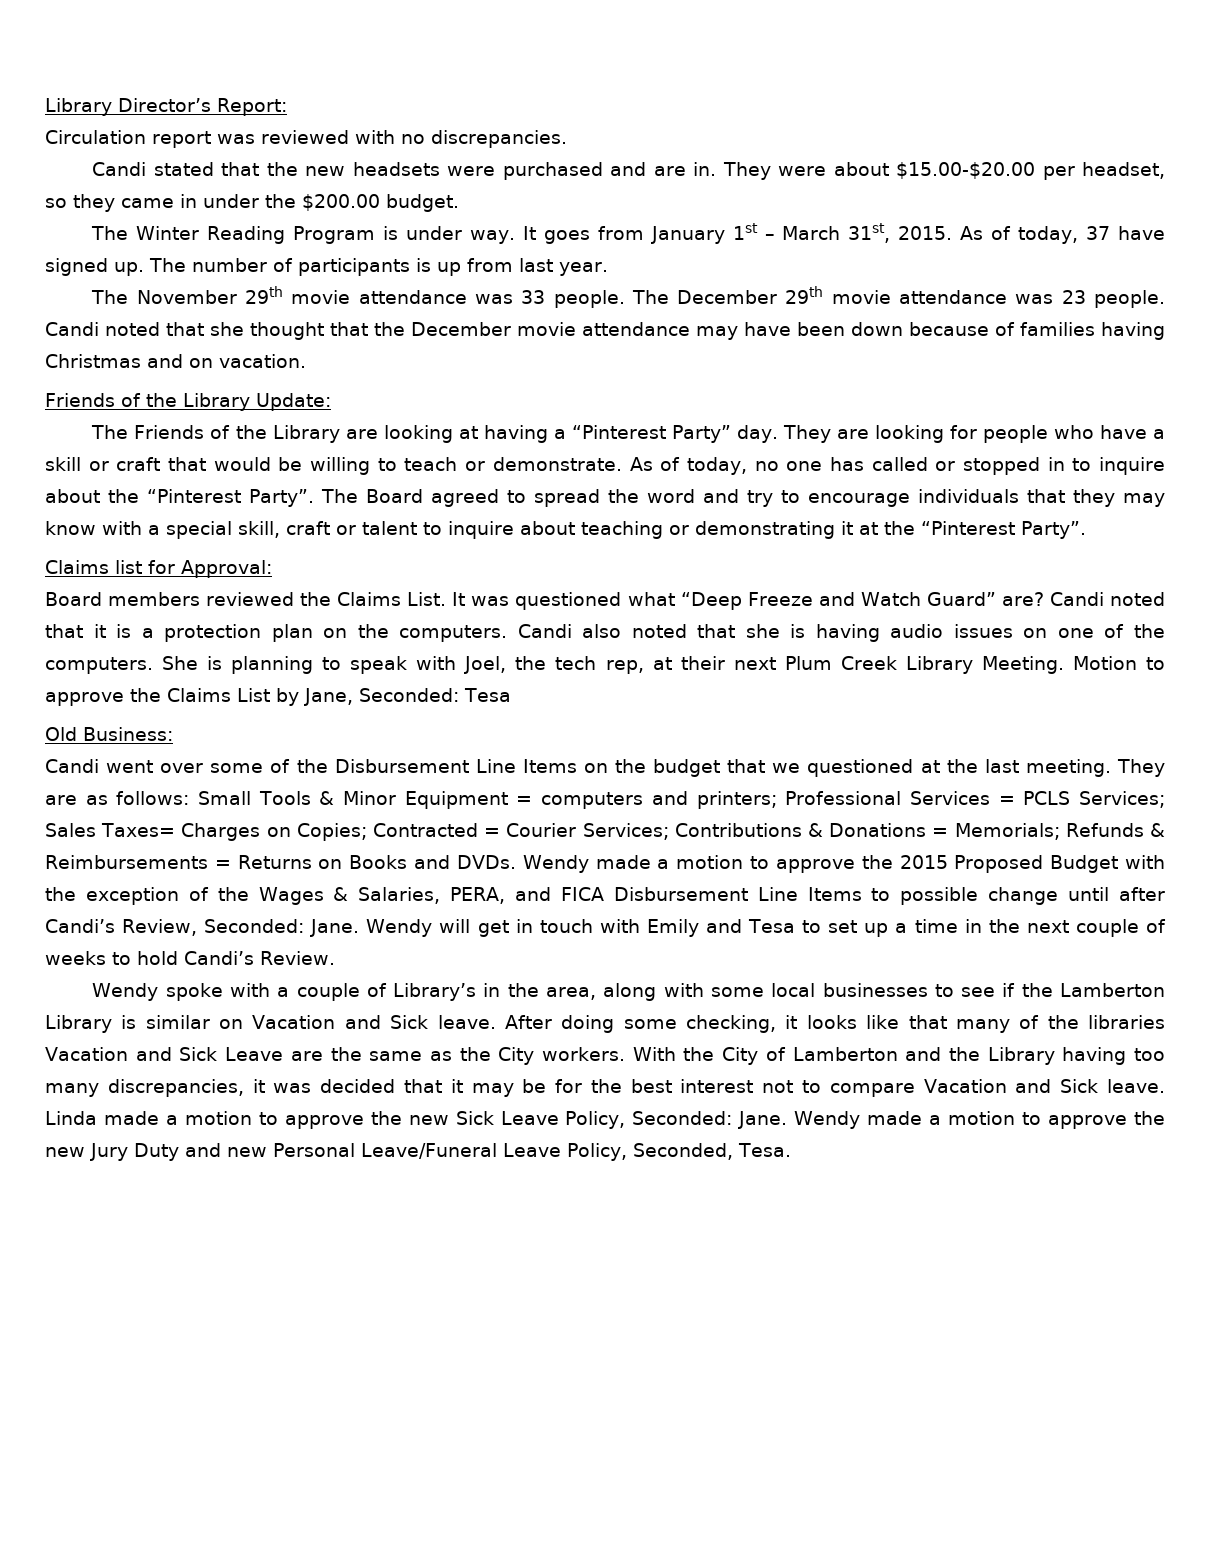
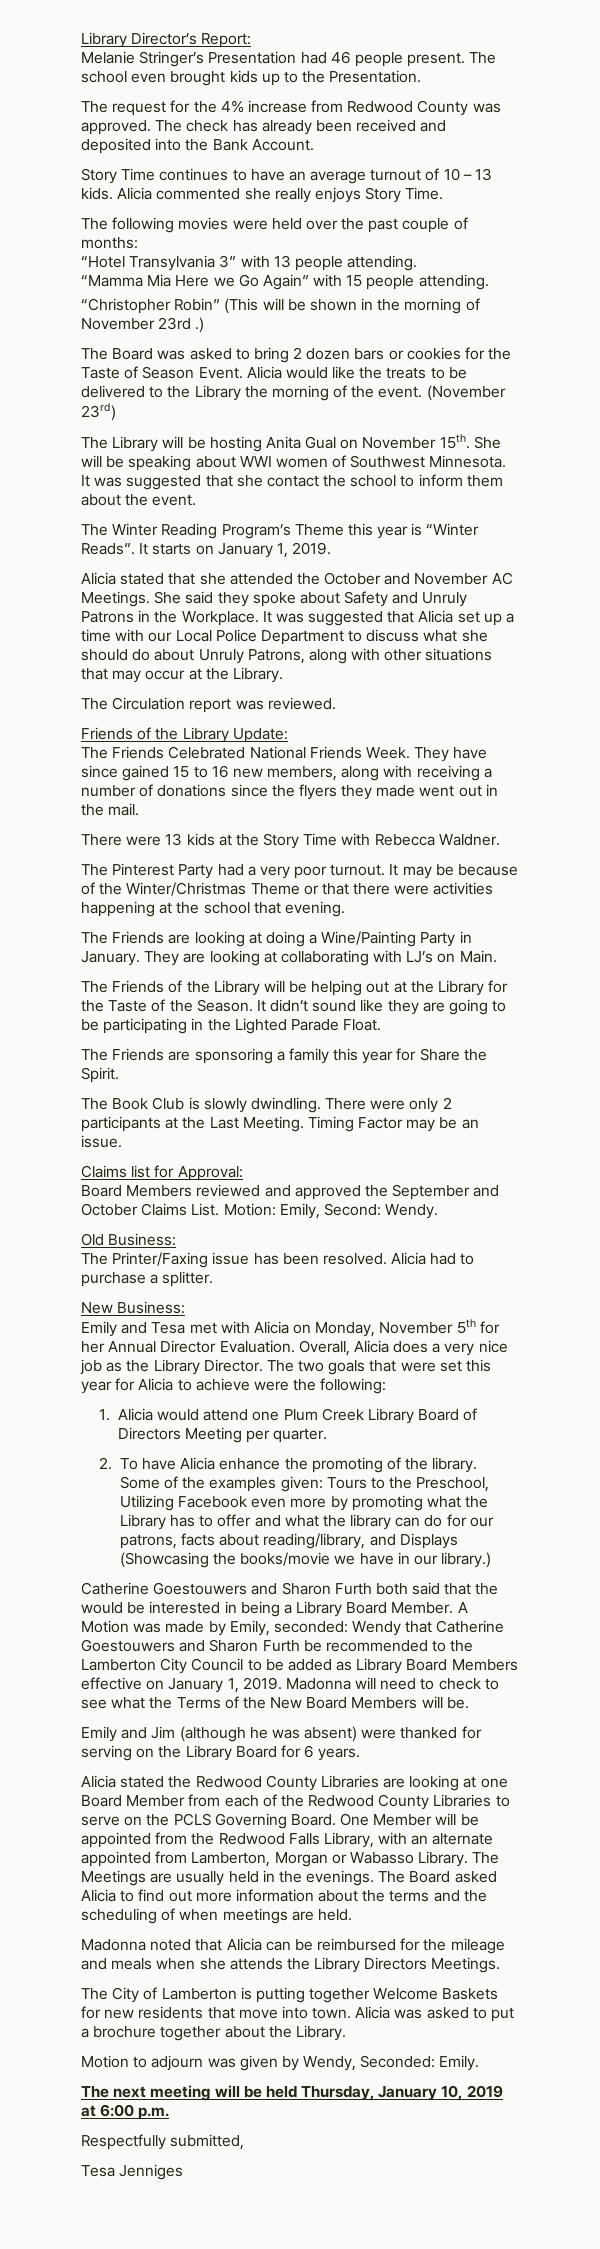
[45,130,567,148] [92,162,1166,180] [45,194,459,212] [91,223,1165,244] [45,258,608,276] [91,286,1165,308] [45,322,1165,340] [45,354,306,368] Circulation report was reviewed with no discrepancies. // Candi stated that the new headsets were purchased and are in. They were about $15.00-$20.00 per headset, so they came in under the $200.00 budget. // The Winter Reading Program is under way. It goes from January 1st – March 31st, 2015. As of today, 37 have signed up. The number of participants is up from last year. // The November 29th movie attendance was 33 people. The December 29th movie attendance was 23 people. Candi noted that she thought that the December movie attendance may have been down because of families having Christmas and on vacation. -> [81,51,497,67] [81,70,422,86] [81,100,501,116] [81,119,447,135] [81,138,314,154] [81,168,493,184] [81,187,444,203] [81,217,468,233] [81,237,138,249] [81,255,418,271] [81,274,489,290] [81,298,480,314] [81,317,205,333] [81,347,512,363] [81,366,467,379] [81,385,506,401] [81,403,116,421] [81,434,501,452] [81,455,507,471] [81,474,503,490] [81,494,197,506] [81,523,480,539] [81,542,332,558] [81,572,513,585] [81,591,468,607] [81,610,515,626] [81,629,488,645] [81,648,493,664] [81,667,283,683] [81,697,336,713] Melanie Stringer’s Presentation had 46 people present. The school even brought kids up to the Presentation. // The request for the 4% increase from Redwood County was approved. The check has already been received and deposited into the Bank Account. // Story Time continues to have an average turnout of 10 – 13 kids. Alicia commented she really enjoys Story Time. // The following movies were held over the past couple of months: // “Hotel Transylvania 3” with 13 people attending. // “Mamma Mia Here we Go Again” with 15 people attending. // “Christopher Robin” (This will be shown in the morning of November 23rd .) // The Board was asked to bring 2 dozen bars or cookies for the Taste of Season Event. Alicia would like the treats to be delivered to the Library the morning of the event. (November 23rd) // The Library will be hosting Anita Gual on November 15th. She will be speaking about WWI women of Southwest Minnesota. It was suggested that she contact the school to inform them about the event. // The Winter Reading Program’s Theme this year is “Winter Reads”. It starts on January 1, 2019. // Alicia stated that she attended the October and November AC Meetings. She said they spoke about Safety and Unruly Patrons in the Workplace. It was suggested that Alicia set up a time with our Local Police Department to discuss what she should do about Unruly Patrons, along with other situations that may occur at the Library. // The Circulation report was reviewed.
(331, 402) none -> [81,746,488,762] [81,765,492,781] [81,784,498,800] [81,803,140,816] [81,833,500,849] [81,863,519,879] [81,882,494,896] [81,901,345,917] [81,931,472,947] [81,950,497,966] // The Friends Celebrated National Friends Week. They have since gained 15 to 16 new members, along with receiving a number of donations since the flyers they made went out in the mail. // There were 13 kids at the Story Time with Rebecca Waldner. // The Pinterest Party had a very poor turnout. It may be because of the Winter/Christmas Theme or that there were activities happening at the school that evening. // The Friends are looking at doing a Wine/Painting Party in January. They are looking at collaborating with LJ’s on Main.
[345,425,1165,443] [45,457,1165,475] [45,489,1165,507] [45,521,1086,539] are looking at having a “Pinterest Party” day. They are looking for people who have a skill or craft that would be willing to teach or demonstrate. As of today, no one has called or stopped in to inquire about the “Pinterest Party”. The Board agreed to spread the word and try to encourage individuals that they may know with a special skill, craft or talent to inquire about teaching or demonstrating it at the “Pinterest Party”. -> [263,980,509,996] [81,999,507,1015] [81,1018,382,1034] [81,1048,487,1064] [81,1067,119,1083] [81,1097,452,1113] [81,1116,479,1132] [81,1135,122,1148] will be helping out at the Library for the Taste of the Season. It didn’t sound like they are going to be participating in the Lighted Parade Float. // The Friends are sponsoring a family this year for Share the Spirit. // The Book Club is slowly dwindling. There were only 2 participants at the Last Meeting. Timing Factor may be an issue.
[108,592,1165,610] [45,624,1165,642] [45,656,1165,674] [45,688,511,706] [45,727,173,741] [45,759,1165,777] [45,791,1165,809] [45,823,1165,841] [45,855,1165,873] [45,887,1166,905] [45,919,1166,937] [45,951,335,965] [92,983,1165,1001] [45,1015,1165,1033] [45,1047,1166,1065] [45,1079,1165,1097] [45,1111,1165,1129] [45,1143,791,1161] members reviewed the Claims List. It was questioned what “Deep Freeze and Watch Guard” are? Candi noted that it is a protection plan on the computers. Candi also noted that she is having audio issues on one of the computers. She is planning to speak with Joel, the tech rep, at their next Plum Creek Library Meeting. Motion to approve the Claims List by Jane, Seconded: Tesa // Old Business: // Candi went over some of the Disbursement Line Items on the budget that we questioned at the last meeting. They are as follows: Small Tools & Minor Equipment = computers and printers; Professional Services = PCLS Services; Sales Taxes= Charges on Copies; Contracted = Courier Services; Contributions & Donations = Memorials; Refunds & Reimbursements = Returns on Books and DVDs. Wendy made a motion to approve the 2015 Proposed Budget with the exception of the Wages & Salaries, PERA, and FICA Disbursement Line Items to possible change until after Candi’s Review, Seconded: Jane. Wendy will get in touch with Emily and Tesa to set up a time in the next couple of weeks to hold Candi’s Review. // Wendy spoke with a couple of Library’s in the area, along with some local businesses to see if the Lamberton Library is similar on Vacation and Sick leave. After doing some checking, it looks like that many of the libraries Vacation and Sick Leave are the same as the City workers. With the City of Lamberton and the Library having too many discrepancies, it was decided that it may be for the best interest not to compare Vacation and Sick leave. Linda made a motion to approve the new Sick Leave Policy, Seconded: Jane. Wendy made a motion to approve the new Jury Duty and new Personal Leave/Funeral Leave Policy, Seconded, Tesa. -> [126,1184,500,1200] [81,1203,439,1219] [81,1233,177,1246] [81,1252,475,1268] [81,1271,214,1287] [81,1301,186,1314] [81,1319,500,1337] [81,1340,508,1356] [80,1359,492,1375] [81,1378,387,1394] [99,1408,478,1424] [117,1427,328,1443] [99,1457,478,1473] [119,1476,490,1492] [119,1495,489,1511] [119,1514,494,1530] [119,1533,458,1549] [119,1552,492,1568] [81,1582,499,1595] [81,1601,468,1617] [81,1620,505,1636] [81,1639,474,1652] [81,1658,518,1674] [81,1677,499,1693] [81,1696,469,1709] [81,1726,482,1742] [81,1745,361,1761] [81,1775,508,1791] [81,1794,510,1810] [81,1813,479,1829] [81,1832,494,1848] [81,1851,500,1867] [81,1870,497,1886] [81,1889,487,1902] [81,1908,352,1924] [81,1938,505,1954] [81,1957,501,1973] [81,1987,499,2003] [81,2006,515,2022] [81,2025,346,2041] [81,2055,480,2071] [81,2085,503,2101] [81,2104,170,2120] [81,2134,245,2150] [81,2164,184,2180] Members reviewed and approved the September and October Claims List. Motion: Emily, Second: Wendy. // Old Business: // The Printer/Faxing issue has been resolved. Alicia had to purchase a splitter. // New Business: // Emily and Tesa met with Alicia on Monday, November 5th for her Annual Director Evaluation. Overall, Alicia does a very nice job as the Library Director. The two goals that were set this year for Alicia to achieve were the following: // 1. Alicia would attend one Plum Creek Library Board of Directors Meeting per quarter. // 2. To have Alicia enhance the promoting of the library. Some of the examples given: Tours to the Preschool, Utilizing Facebook even more by promoting what the Library has to offer and what the library can do for our patrons, facts about reading/library, and Displays (Showcasing the books/movie we have in our library.) // Catherine Goestouwers and Sharon Furth both said that the would be interested in being a Library Board Member. A Motion was made by Emily, seconded: Wendy that Catherine Goestouwers and Sharon Furth be recommended to the Lamberton City Council to be added as Library Board Members effective on January 1, 2019. Madonna will need to check to see what the Terms of the New Board Members will be. // Emily and Jim (although he was absent) were thanked for serving on the Library Board for 6 years. // Alicia stated the Redwood County Libraries are looking at one Board Member from each of the Redwood County Libraries to serve on the PCLS Governing Board. One Member will be appointed from the Redwood Falls Library, with an alternate appointed from Lamberton, Morgan or Wabasso Library. The Meetings are usually held in the evenings. The Board asked Alicia to find out more information about the terms and the scheduling of when meetings are held. // Madonna noted that Alicia can be reimbursed for the mileage and meals when she attends the Library Directors Meetings. // The City of Lamberton is putting together Welcome Baskets for new residents that move into town. Alicia was asked to put a brochure together about the Library. // Motion to adjourn was given by Wendy, Seconded: Emily. // The next meeting will be held Thursday, January 10, 2019 at 6:00 p.m. // Respectfully submitted, // Tesa Jenniges

